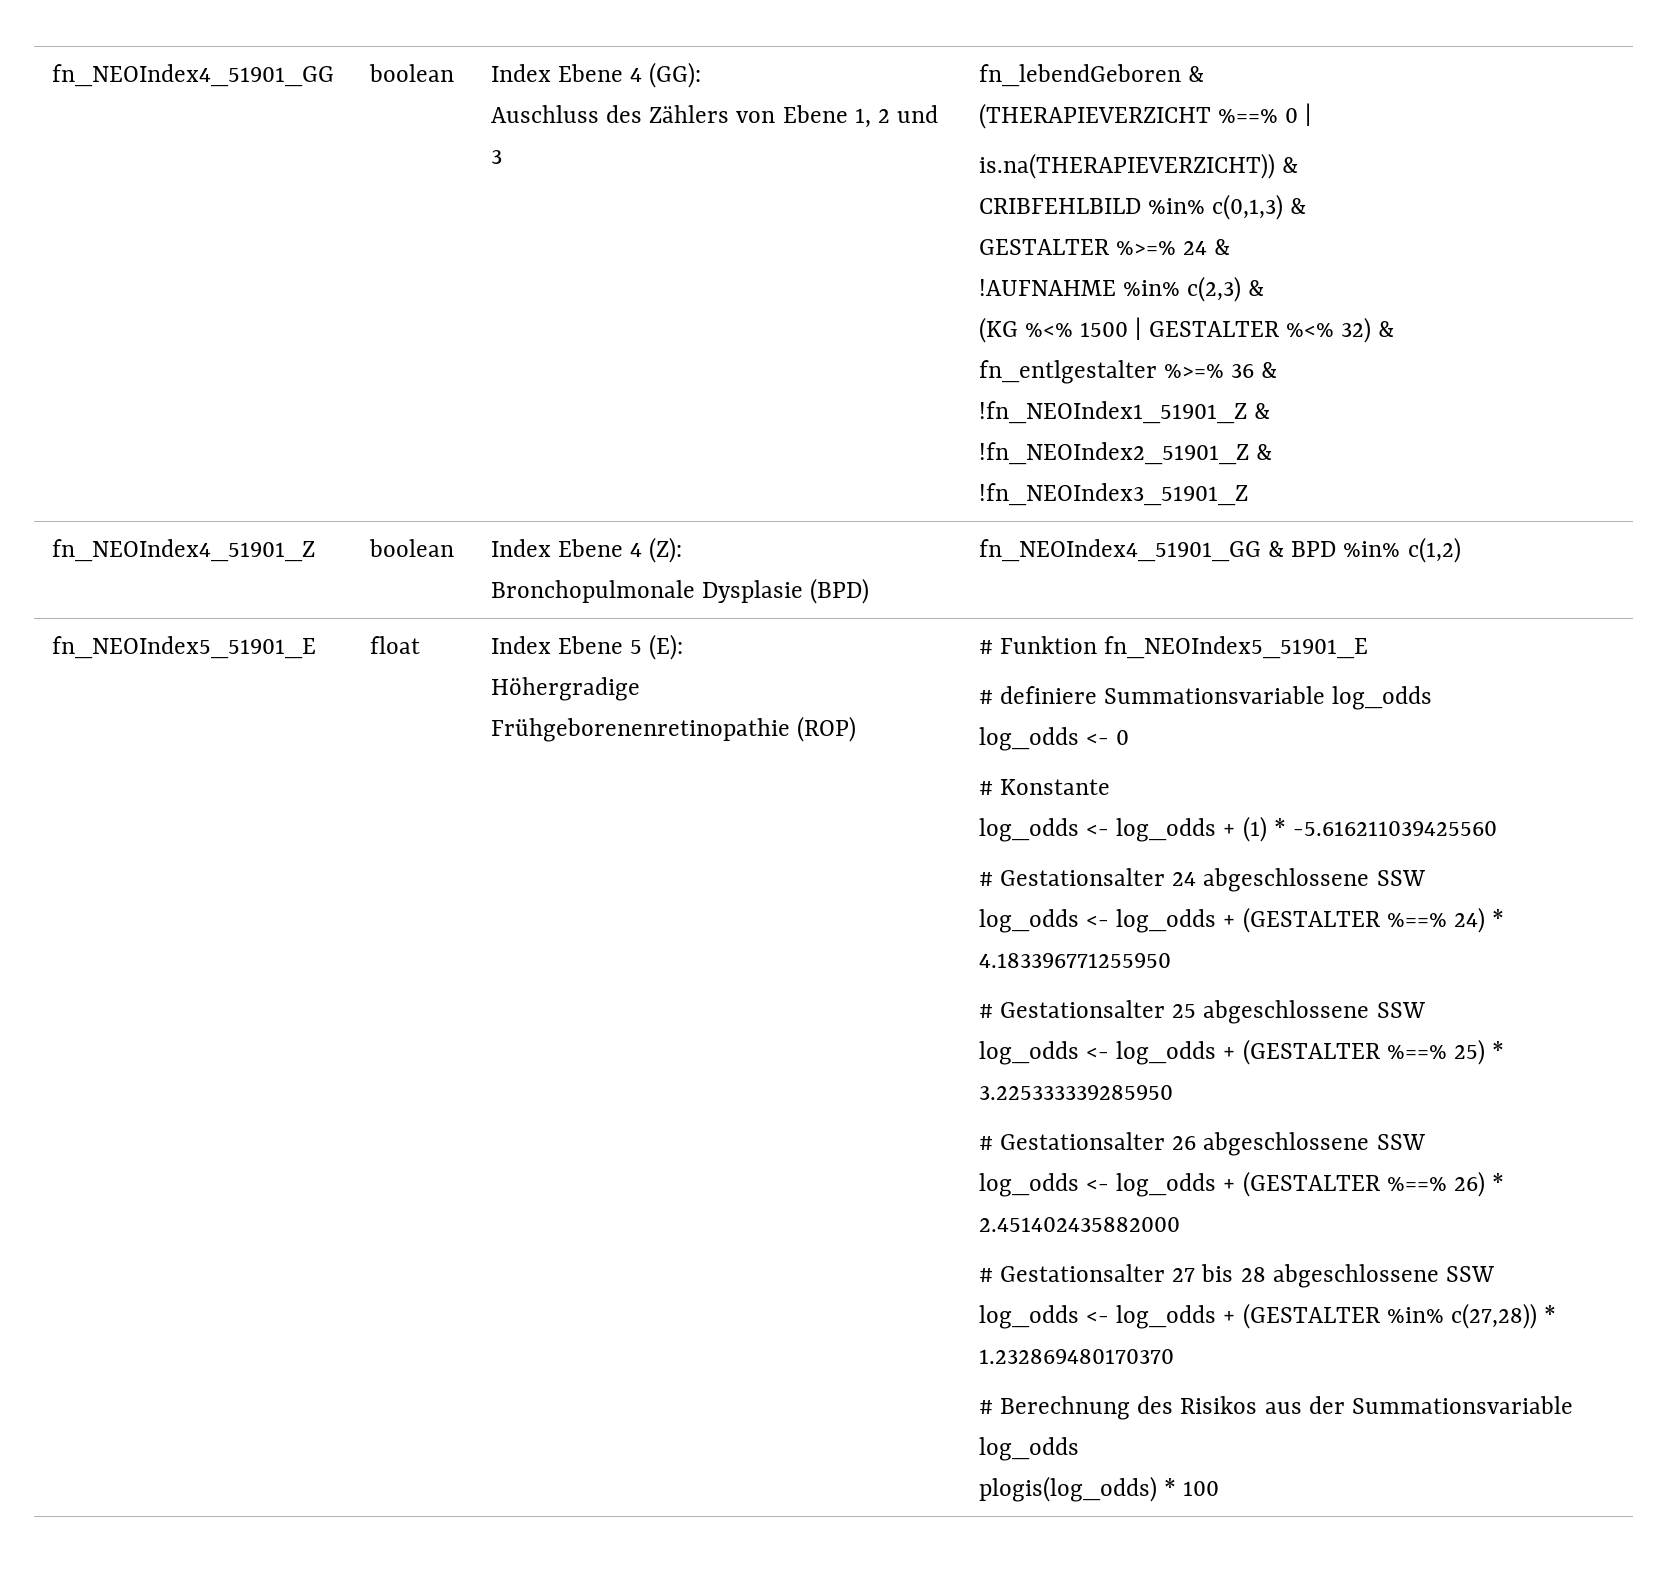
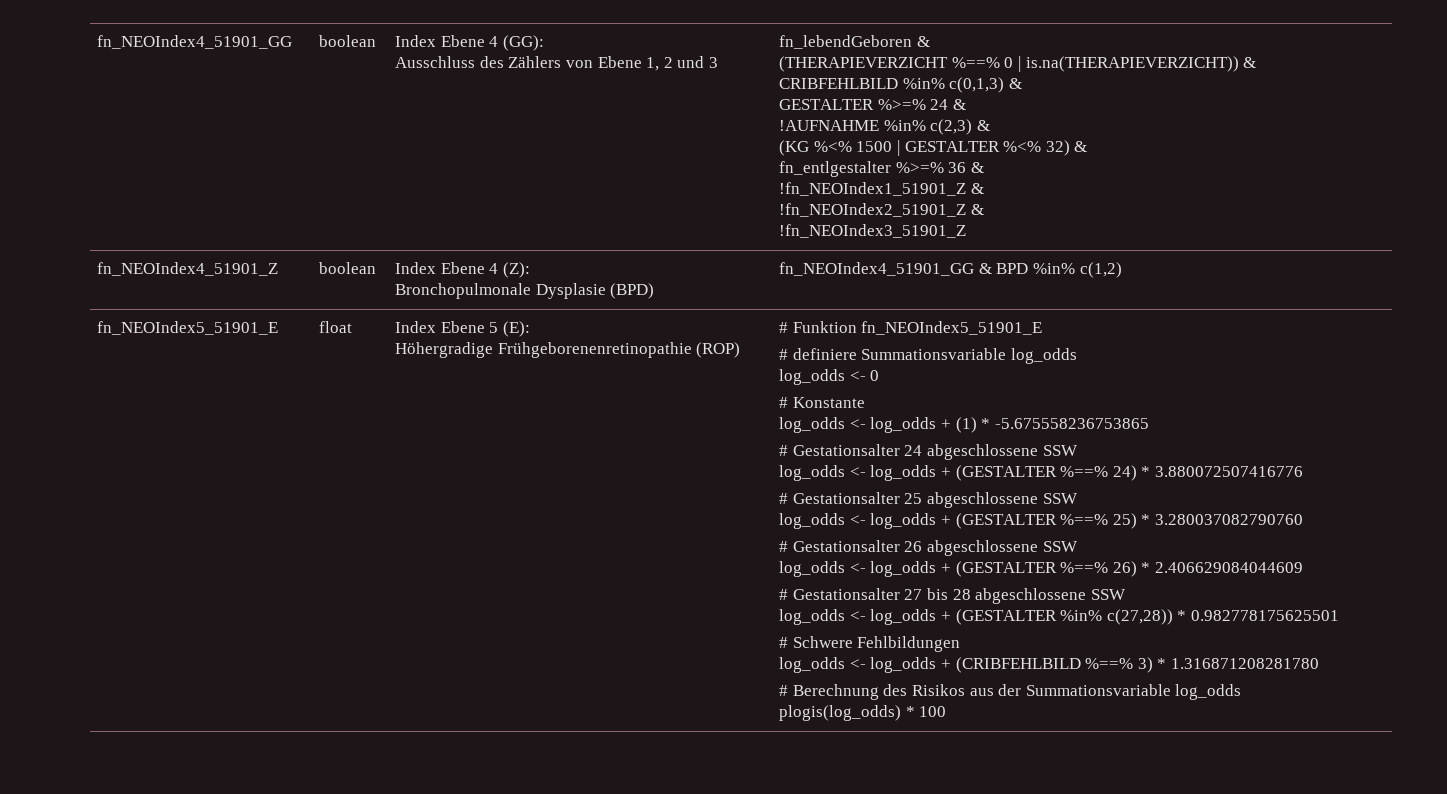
[490,105,599,123] Auschluss -> [395,56,476,68] Ausschluss
(1312, 114) // -> (1021, 64) none
[1292,821,1497,836] -5.616211039425560 -> [994,418,1149,429] -5.675558236753865
[978,953,1171,968] 4.183396771255950 -> [1154,466,1303,477] 3.880072507416776
[978,1085,1173,1100] 3.225333339285950 -> [1154,514,1303,525] 3.280037082790760
[978,1217,1180,1232] 2.451402435882000 -> [1154,562,1303,573] 2.406629084044609
[978,1349,1174,1364] 1.232869480170370 -> [1190,610,1339,621] [779,636,961,652] [779,657,1319,673] 0.982778175625501 // # Schwere Fehlbildungen // log_odds <- log_odds + (CRIBFEHLBILD %==% 3) * 1.316871208281780

